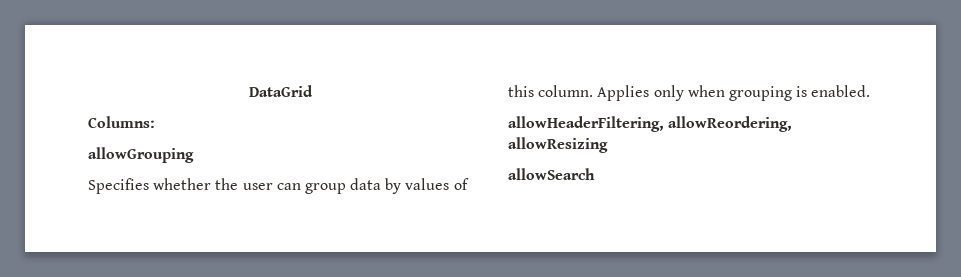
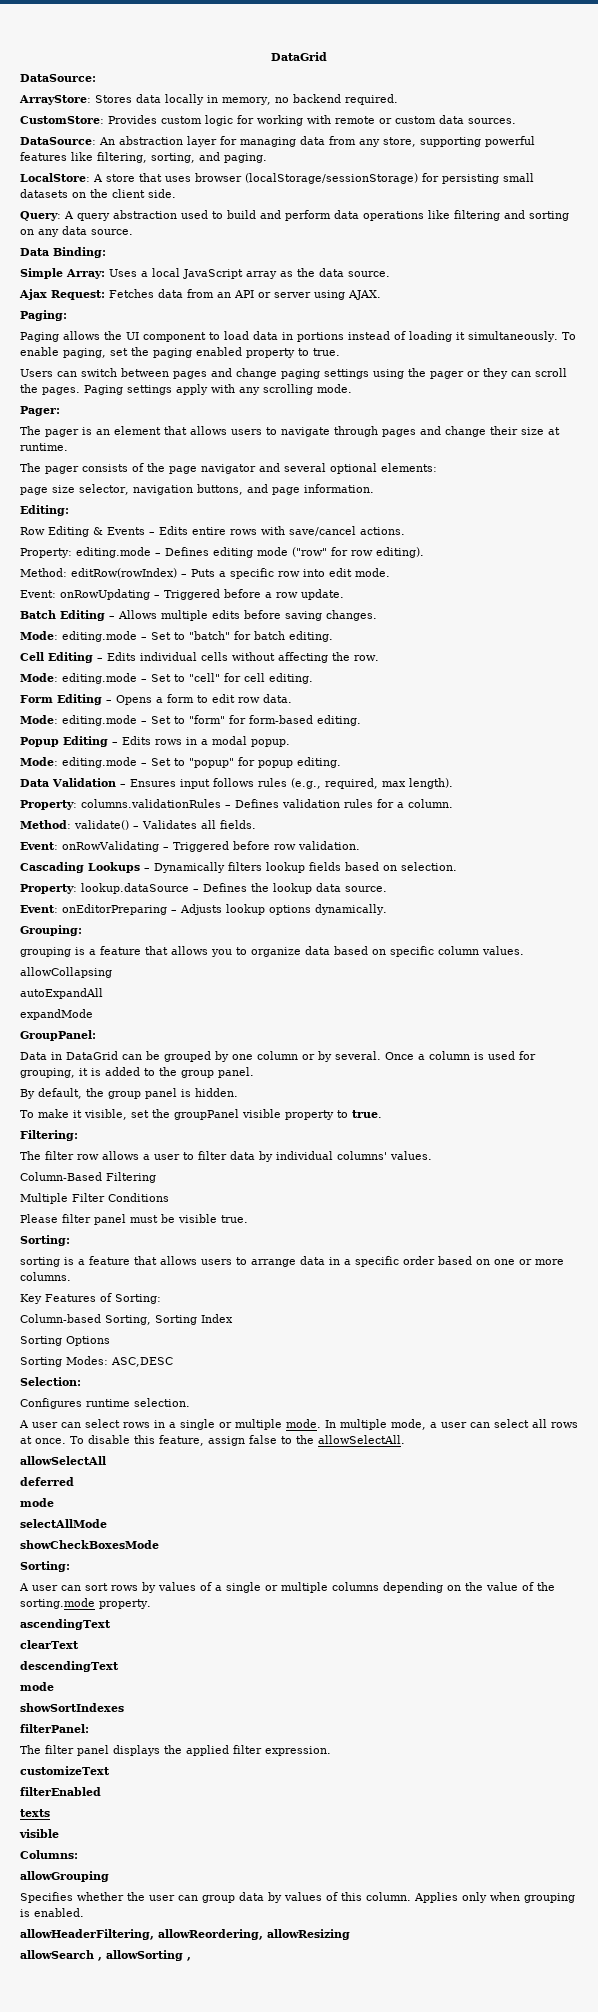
[248,85,313,97] DataGrid -> [271,52,327,61] [20,74,96,82] [19,94,398,105] [20,115,516,126] [20,136,535,147] [20,152,267,163] [20,173,534,184] [20,189,176,198] [20,210,569,221] [20,226,133,237] [20,247,106,258] [20,268,390,279] [19,289,381,300] [20,310,67,321] [20,331,576,342] [20,347,340,358] [20,368,567,379] [20,384,352,395] [20,406,60,416] [20,426,560,437] [20,443,68,451] [20,463,437,474] [20,484,374,495] [20,505,69,516] [20,526,405,537] [20,547,424,558] [20,568,390,579] [20,589,344,600] [20,610,377,621] [20,631,333,642] [20,652,379,663] [20,673,313,684] [20,694,292,705] [20,715,361,726] [20,736,290,747] [20,757,341,768] [20,778,453,789] [20,799,453,810] [20,820,256,830] [20,841,360,852] [20,862,457,873] [20,883,387,894] [20,904,387,915] [20,925,82,936] [20,946,524,957] [20,967,112,978] [20,988,103,999] [20,1009,93,1020] [20,1030,96,1041] [20,1051,536,1062] [20,1067,254,1078] [20,1088,238,1099] [20,1109,382,1120] [20,1130,78,1141] [20,1151,432,1162] [20,1172,156,1183] [20,1193,169,1204] [20,1214,248,1225] [20,1235,70,1246] [20,1256,564,1267] [20,1272,71,1281] [20,1293,161,1304] [20,1314,233,1325] [20,1336,110,1346] [20,1356,173,1367] [20,1377,81,1386] [20,1398,190,1409] [19,1419,578,1430] [20,1435,405,1446] [20,1456,106,1465] [20,1477,74,1486] [20,1498,54,1507] [20,1519,107,1528] [20,1540,159,1549] [20,1561,70,1572] [19,1582,555,1593] [20,1598,151,1609] [20,1619,111,1630] [20,1640,79,1649] [20,1661,119,1672] [20,1682,54,1691] [20,1703,124,1712] [20,1724,89,1733] [20,1745,331,1756] [20,1766,110,1775] [20,1787,101,1796] [20,1809,50,1817] [19,1829,59,1838] DataGrid // DataSource: // ArrayStore: Stores data locally in memory, no backend required. // CustomStore: Provides custom logic for working with remote or custom data sources. // DataSource: An abstraction layer for managing data from any store, supporting powerful features like filtering, sorting, and paging. // LocalStore: A store that uses browser (localStorage/sessionStorage) for persisting small datasets on the client side. // Query: A query abstraction used to build and perform data operations like filtering and sorting on any data source. // Data Binding: // Simple Array: Uses a local JavaScript array as the data source. // Ajax Request: Fetches data from an API or server using AJAX. // Paging: // Paging allows the UI component to load data in portions instead of loading it simultaneously. To enable paging, set the paging enabled property to true. // Users can switch between pages and change paging settings using the pager or they can scroll the pages. Paging settings apply with any scrolling mode. // Pager: // The pager is an element that allows users to navigate through pages and change their size at runtime. // The pager consists of the page navigator and several optional elements: // page size selector, navigation buttons, and page information. // Editing: // Row Editing & Events – Edits entire rows with save/cancel actions. // Property: editing.mode – Defines editing mode ("row" for row editing). // Method: editRow(rowIndex) – Puts a specific row into edit mode. // Event: onRowUpdating – Triggered before a row update. // Batch Editing – Allows multiple edits before saving changes. // Mode: editing.mode – Set to "batch" for batch editing. // Cell Editing – Edits individual cells without affecting the row. // Mode: editing.mode – Set to "cell" for cell editing. // Form Editing – Opens a form to edit row data. // Mode: editing.mode – Set to "form" for form-based editing. // Popup Editing – Edits rows in a modal popup. // Mode: editing.mode – Set to "popup" for popup editing. // Data Validation – Ensures input follows rules (e.g., required, max length). // Property: columns.validationRules – Defines validation rules for a column. // Method: validate() – Validates all fields. // Event: onRowValidating – Triggered before row validation. // Cascading Lookups – Dynamically filters lookup fields based on selection. // Property: lookup.dataSource – Defines the lookup data source. // Event: onEditorPreparing – Adjusts lookup options dynamically. // Grouping: // grouping is a feature that allows you to organize data based on specific column values. // allowCollapsing // autoExpandAll // expandMode // GroupPanel: // Data in DataGrid can be grouped by one column or by several. Once a column is used for grouping, it is added to the group panel. // By default, the group panel is hidden. // To make it visible, set the groupPanel visible property to true. // Filtering: // The filter row allows a user to filter data by individual columns' values. // Column-Based Filtering // Multiple Filter Conditions // Please filter panel must be visible true. // Sorting: // sorting is a feature that allows users to arrange data in a specific order based on one or more columns. // Key Features of Sorting: // Column-based Sorting, Sorting Index // Sorting Options // Sorting Modes: ASC,DESC // Selection: // Configures runtime selection. // A user can select rows in a single or multiple mode. In multiple mode, a user can select all rows at once. To disable this feature, assign false to the allowSelectAll. // allowSelectAll // deferred // mode // selectAllMode // showCheckBoxesMode // Sorting: // A user can sort rows by values of a single or multiple columns depending on the value of the sorting.mode property. // ascendingText // clearText // descendingText // mode // showSortIndexes // filterPanel: // The filter panel displays the applied filter expression. // customizeText // filterEnabled // texts // visible
(595, 174) none -> [98,1950,191,1961] , allowSorting ,

